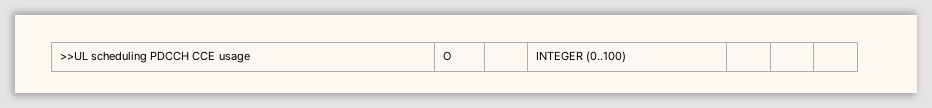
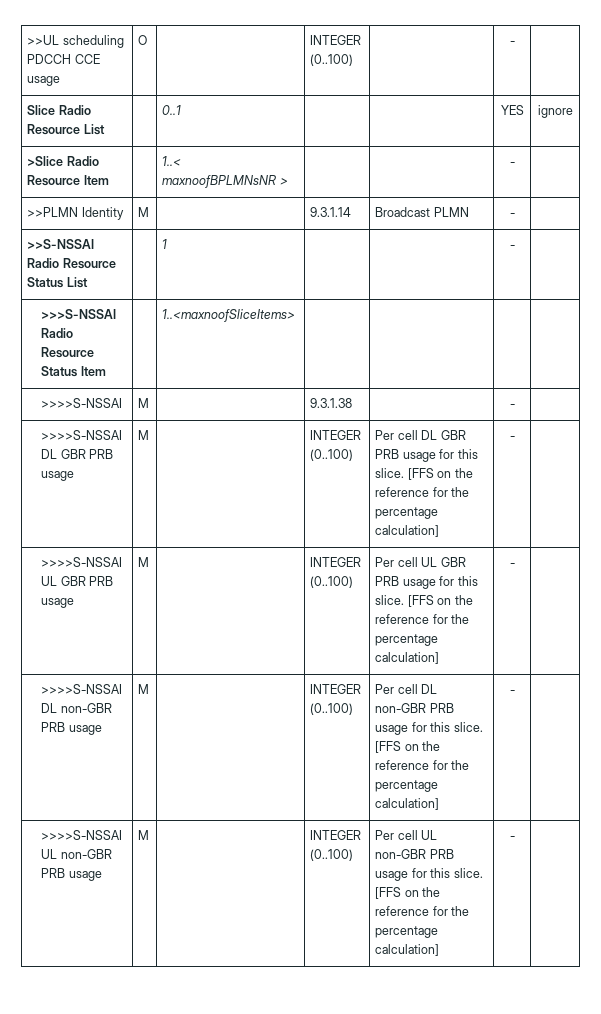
(627, 57) none -> [509,41,515,45] [27,105,91,115] [27,124,105,135] [162,105,182,115] [500,105,524,115] [537,105,573,118] [27,156,99,166] [27,175,109,186] [162,156,182,166] [162,175,288,188] [509,162,515,166] [27,207,124,220] [138,207,150,217] [310,207,352,217] [375,207,469,217] [509,213,515,217] [27,239,95,249] [27,258,116,269] [27,277,88,288] [162,239,168,249] [509,245,515,249] [41,309,117,319] [41,328,74,338] [41,347,95,358] [41,366,106,377] [162,309,296,322] [41,398,123,408] [138,398,150,408] [310,398,353,408] [509,404,515,408] [41,430,123,440] [41,449,114,459] [41,471,75,481] [138,430,150,440] [310,430,362,440] [310,449,354,461] [375,430,466,440] [375,449,478,462] [375,468,473,480] [375,487,470,497] [375,507,439,519] [375,525,440,537] [509,436,515,440] [41,557,123,567] [41,576,114,586] [41,598,75,608] [138,557,150,567] [310,557,362,567] [310,576,354,588] [375,557,466,567] [375,576,478,589] [375,595,473,607] [375,614,470,624] [375,634,439,646] [375,652,440,664] [509,563,515,567] [41,684,123,694] [41,703,112,713] [41,722,102,735] [138,684,150,694] [310,684,362,694] [310,703,354,715] [375,684,438,694] [375,703,454,713] [375,722,483,735] [375,741,441,753] [375,760,470,770] [375,780,439,792] [375,798,440,810] [509,690,515,694] [41,830,123,840] [41,849,112,859] [41,868,102,881] [138,830,150,840] [310,830,362,840] [310,849,354,861] [375,830,438,840] [375,849,454,859] [375,868,483,881] [375,887,441,899] [375,906,470,916] [375,926,439,938] [375,944,440,956] [509,836,515,840] - | // Slice Radio Resource List | | 0..1 | | | YES | ignore // >Slice Radio Resource Item | | 1..< maxnoofBPLMNsNR > | | | - | // >>PLMN Identity | M | | 9.3.1.14 | Broadcast PLMN | - | // >>S-NSSAI Radio Resource Status List | | 1 | | | - | // >>>S-NSSAI Radio Resource Status Item | | 1..<maxnoofSliceItems> | | | | // >>>>S-NSSAI | M | | 9.3.1.38 | | - | // >>>>S-NSSAI DL GBR PRB usage | M | | INTEGER (0..100) | Per cell DL GBR PRB usage for this slice. [FFS on the reference for the percentage calculation] | - | // >>>>S-NSSAI UL GBR PRB usage | M | | INTEGER (0..100) | Per cell UL GBR PRB usage for this slice. [FFS on the reference for the percentage calculation] | - | // >>>>S-NSSAI DL non-GBR PRB usage | M | | INTEGER (0..100) | Per cell DL non-GBR PRB usage for this slice. [FFS on the reference for the percentage calculation] | - | // >>>>S-NSSAI UL non-GBR PRB usage | M | | INTEGER (0..100) | Per cell UL non-GBR PRB usage for this slice. [FFS on the reference for the percentage calculation] | -

